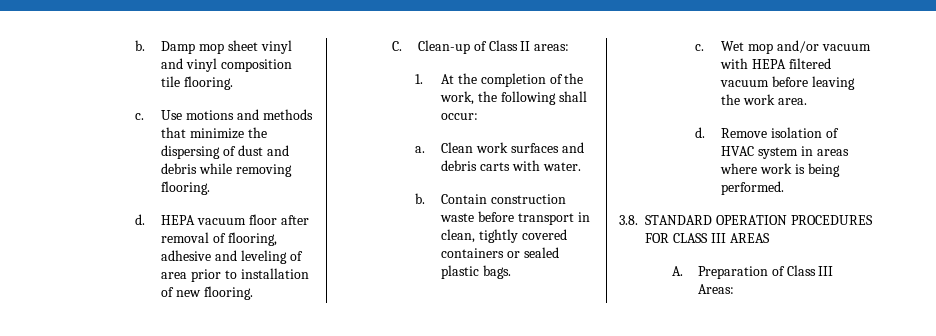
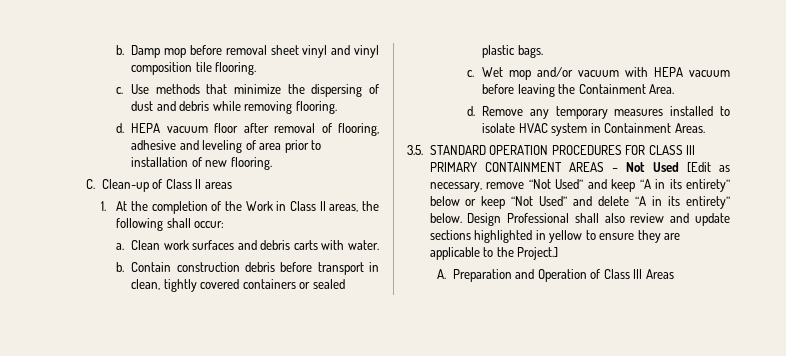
(225, 48) none -> [189,45,267,55] before removal
[186,109,259,120] motions and -> (150, 89) none
[534,44,570,51] areas: -> [204,182,232,189] areas
[440,91,475,105] work, -> [245,201,359,212] Work in Class II areas,
[440,213,475,222] waste -> [244,262,275,272] debris
[788,58,831,69] filtered -> (684, 72) none
[743,94,807,105] work area. -> [578,84,675,94] Containment Area.
[771,127,839,138] [721,146,849,159] [720,163,840,177] [721,181,785,195] [619,215,638,225] isolation of HVAC system in areas where work is being performed. // 3.8. -> [529,106,730,119] [482,123,705,136] [407,145,423,155] any temporary measures installed to isolate HVAC system in Containment Areas. // 3.5.
(726, 238) none -> [429,162,562,172] PRIMARY CONTAINMENT
(770, 238) none -> [611,162,730,172] [429,179,730,192] [429,196,730,209] [429,213,730,226] [429,230,681,243] [429,247,559,260] – Not Used [Edit as necessary, remove “Not Used” and keep “A in its entirety” below or keep “Not Used” and delete “A in its entirety” below. Design Professional shall also review and update sections highlighted in yellow to ensure they are applicable to the Project.]
(768, 272) none -> [515,269,587,282] and Operation
[697,284,734,294] Areas: -> [645,269,674,279] Areas

